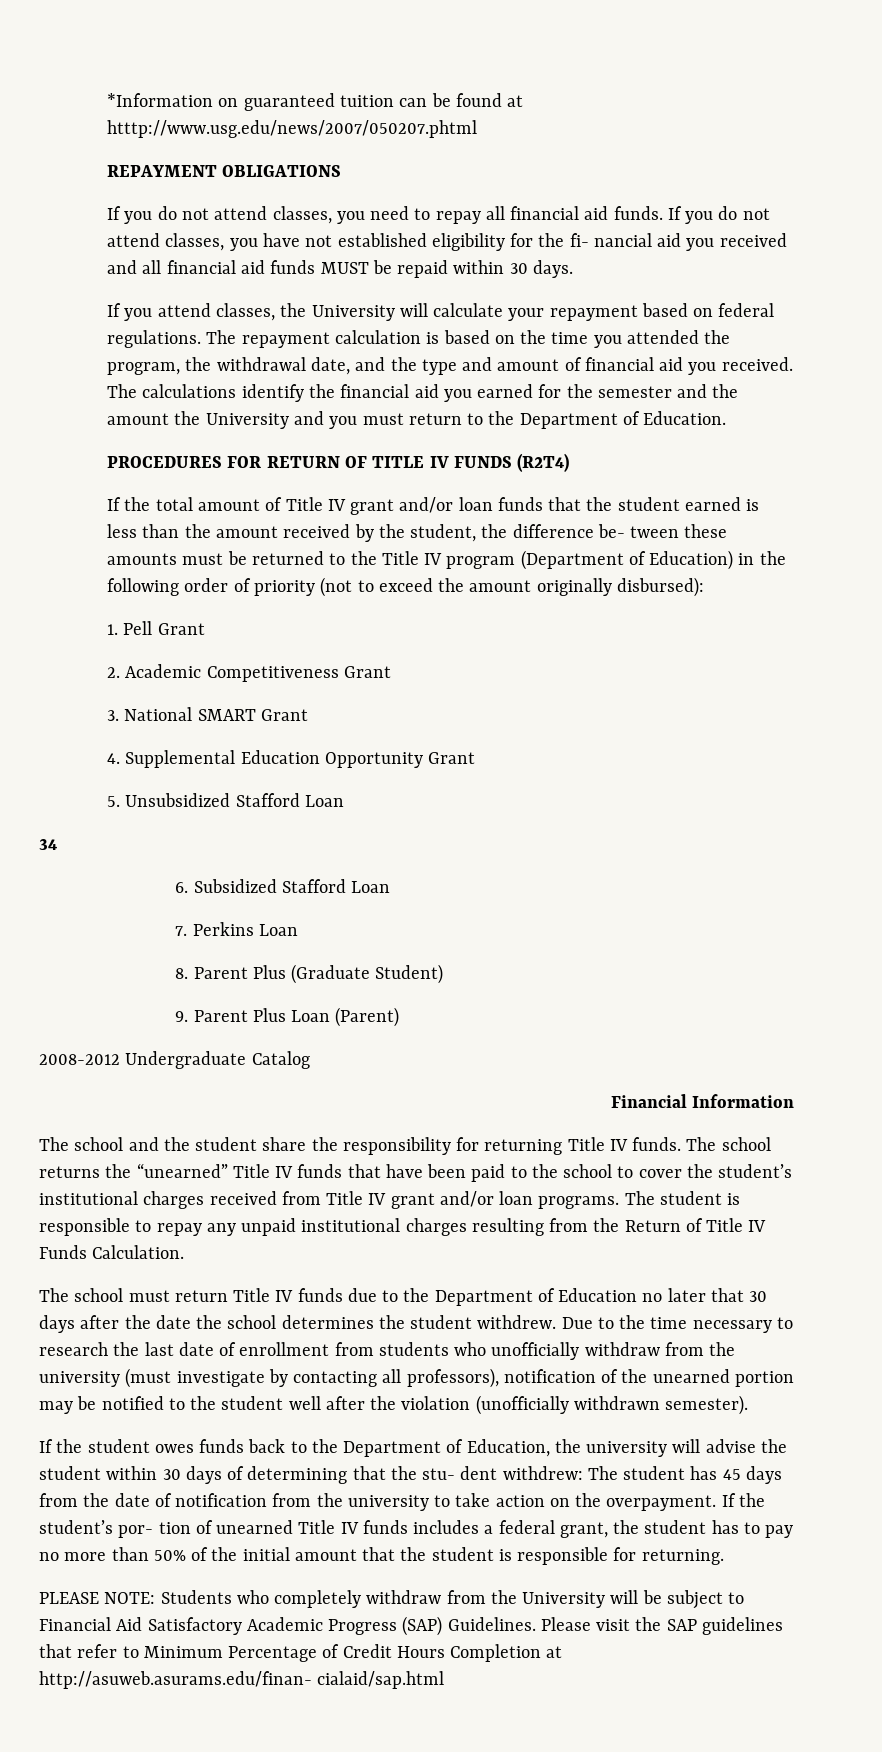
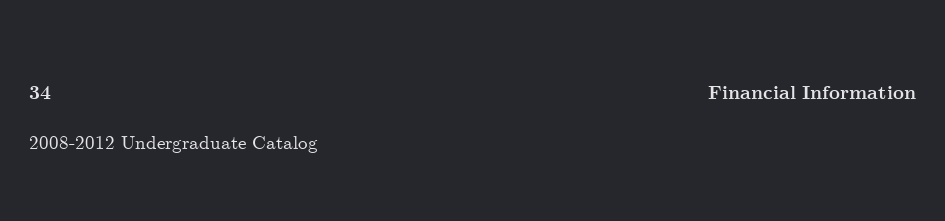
[107,93,524,111] [107,120,478,138] [107,165,342,177] [107,206,770,224] [107,233,787,251] [107,260,573,278] [107,303,775,321] [107,330,731,348] [107,357,793,375] [107,384,739,402] [107,411,727,429] [107,453,570,472] [107,497,760,515] [107,524,728,542] [107,550,786,570] [107,577,704,597] [107,621,205,635] [107,664,391,682] [107,707,308,721] [107,750,476,768] [107,793,344,807] [39,839,57,850] [175,879,391,893] [175,922,298,936] [175,964,444,984] [175,1007,400,1027] *Information on guaranteed tuition can be found at htttp://www.usg.edu/news/2007/050207.phtml // REPAYMENT OBLIGATIONS // If you do not attend classes, you need to repay all financial aid funds. If you do not attend classes, you have not established eligibility for the fi- nancial aid you received and all financial aid funds MUST be repaid within 30 days. // If you attend classes, the University will calculate your repayment based on federal regulations. The repayment calculation is based on the time you attended the program, the withdrawal date, and the type and amount of financial aid you received. The calculations identify the financial aid you earned for the semester and the amount the University and you must return to the Department of Education. // PROCEDURES FOR RETURN OF TITLE IV FUNDS (R2T4) // If the total amount of Title IV grant and/or loan funds that the student earned is less than the amount received by the student, the difference be- tween these amounts must be returned to the Title IV program (Department of Education) in the following order of priority (not to exceed the amount originally disbursed): // 1. Pell Grant // 2. Academic Competitiveness Grant // 3. National SMART Grant // 4. Supplemental Education Opportunity Grant // 5. Unsubsidized Stafford Loan // 34 // 6. Subsidized Stafford Loan // 7. Perkins Loan // 8. Parent Plus (Graduate Student) // 9. Parent Plus Loan (Parent) -> [29,86,51,100] 34
[39,1137,771,1155] [39,1163,793,1182] [39,1191,741,1209] [39,1218,767,1236] [39,1245,185,1259] [39,1288,768,1306] [39,1315,793,1333] [39,1342,736,1360] [39,1368,794,1388] [39,1395,749,1415] [39,1439,787,1457] [39,1466,782,1484] [39,1493,765,1511] [39,1520,794,1538] [39,1547,724,1565] [39,1590,745,1609] [39,1616,783,1636] [39,1644,563,1662] [39,1671,445,1689] // The school and the student share the responsibility for returning Title IV funds. The school returns the “unearned” Title IV funds that have been paid to the school to cover the student’s institutional charges received from Title IV grant and/or loan programs. The student is responsible to repay any unpaid institutional charges resulting from the Return of Title IV Funds Calculation. // The school must return Title IV funds due to the Department of Education no later that 30 days after the date the school determines the student withdrew. Due to the time necessary to research the last date of enrollment from students who unofficially withdraw from the university (must investigate by contacting all professors), notification of the unearned portion may be notified to the student well after the violation (unofficially withdrawn semester). // If the student owes funds back to the Department of Education, the university will advise the student within 30 days of determining that the stu- dent withdrew: The student has 45 days from the date of notification from the university to take action on the overpayment. If the student’s por- tion of unearned Title IV funds includes a federal grant, the student has to pay no more than 50% of the initial amount that the student is responsible for returning. // PLEASE NOTE: Students who completely withdraw from the University will be subject to Financial Aid Satisfactory Academic Progress (SAP) Guidelines. Please visit the SAP guidelines that refer to Minimum Percentage of Credit Hours Completion at http://asuweb.asurams.edu/finan- cialaid/sap.html -> (916, 92) none

